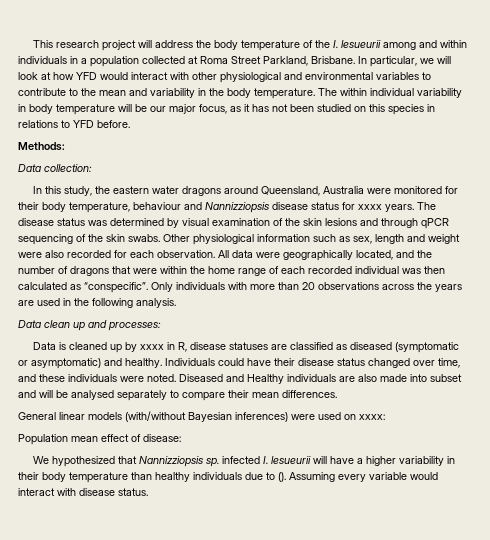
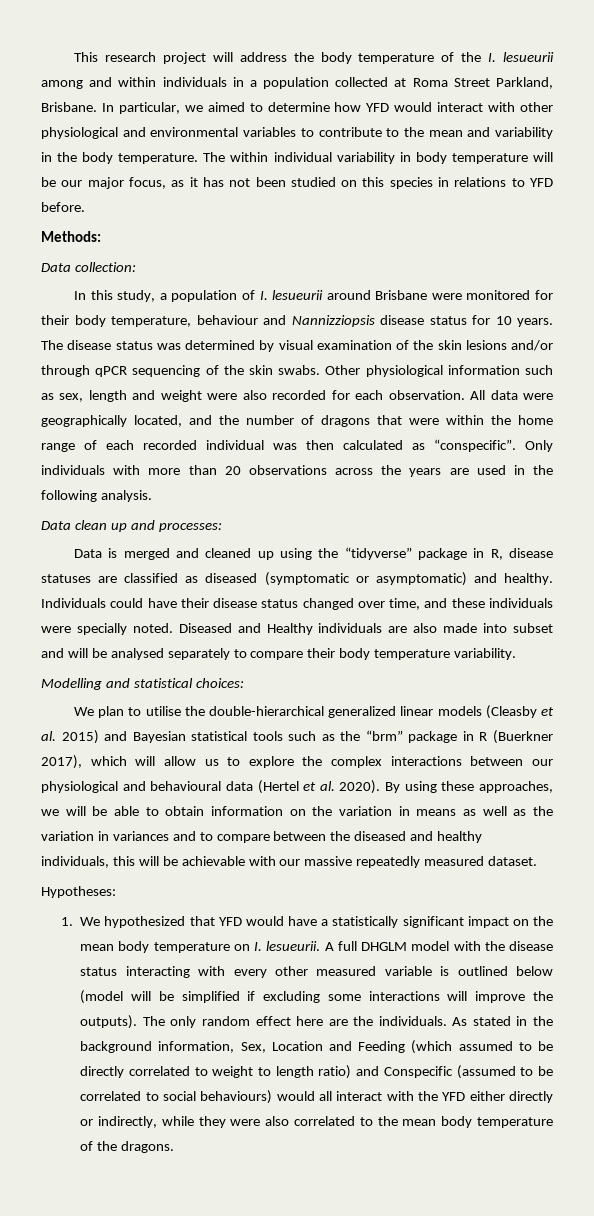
[437,56,451,64] [18,72,51,80] will look at -> [207,102,330,112] aimed to determine
[95,186,365,196] the eastern water dragons around Queensland, Australia -> [159,290,428,302] a population of I. lesueurii around Brisbane
[358,204,382,210] xxxx -> [495,316,512,325] 10
[360,218,378,226] and -> [511,340,553,351] and/or
[69,342,165,353] cleaned up by xxxx -> [123,547,468,560] merged and cleaned up using the “tidyverse” package
(144, 379) none -> [76,623,127,635] specially
[252,390,337,398] [18,411,385,422] [18,434,181,445] [33,456,456,467] [18,472,438,483] [18,488,148,496] mean differences. // General linear models (with/without Bayesian inferences) were used on xxxx: // Population mean effect of disease: // We hypothesized that Nannizziopsis sp. infected I. lesueurii will have a higher variability in their body temperature than healthy individuals due to (). Assuming every variable would interact with disease status. -> [339,648,517,660] [41,678,244,690] [74,705,554,719] [41,730,554,744] [41,755,553,769] [41,780,553,794] [41,806,554,816] [41,831,483,843] [41,856,538,868] [41,886,116,898] [60,916,554,928] [80,941,553,953] [80,966,553,978] [80,990,553,1004] [80,1015,553,1029] [80,1040,553,1054] [80,1065,553,1079] [80,1090,553,1104] [80,1116,553,1128] [80,1141,175,1153] body temperature variability. // Modelling and statistical choices: // We plan to utilise the double-hierarchical generalized linear models (Cleasby et al. 2015) and Bayesian statistical tools such as the “brm” package in R (Buerkner 2017), which will allow us to explore the complex interactions between our physiological and behavioural data (Hertel et al. 2020). By using these approaches, we will be able to obtain information on the variation in means as well as the variation in variances and to compare between the diseased and healthy individuals, this will be achievable with our massive repeatedly measured dataset. // Hypotheses: // 1. We hypothesized that YFD would have a statistically significant impact on the mean body temperature on I. lesueurii. A full DHGLM model with the disease status interacting with every other measured variable is outlined below (model will be simplified if excluding some interactions will improve the outputs). The only random effect here are the individuals. As stated in the background information, Sex, Location and Feeding (which assumed to be directly correlated to weight to length ratio) and Conspecific (assumed to be correlated to social behaviours) would all interact with the YFD either directly or indirectly, while they were also correlated to the mean body temperature of the dragons.

